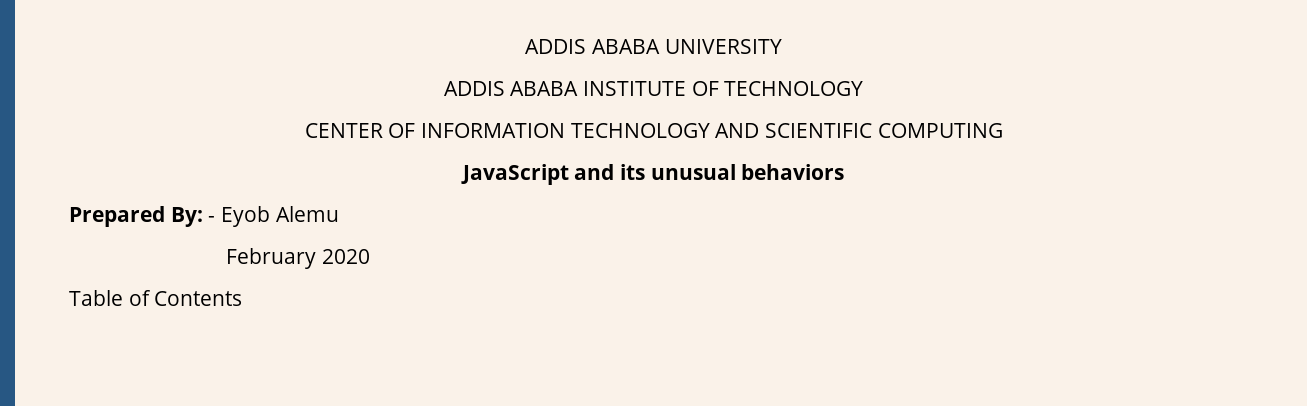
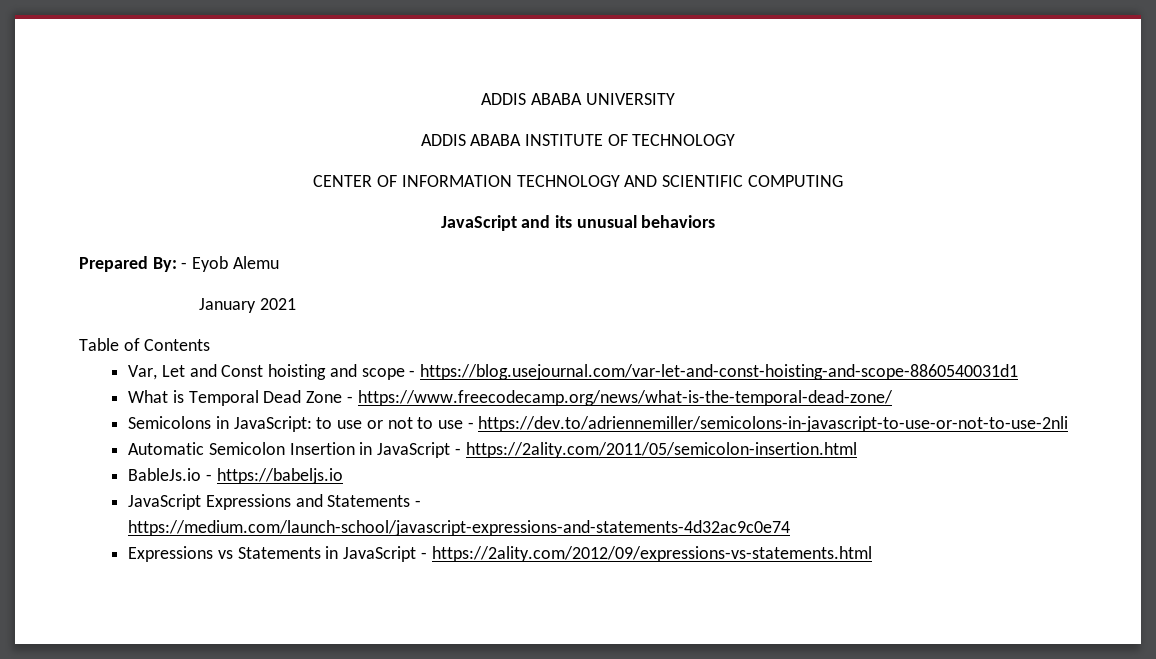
[226,248,370,269] February 2020 -> [198,298,296,313] January 2021
(243, 298) none -> [128,364,1018,380] [128,390,893,406] [128,416,1069,432] [128,442,857,458] [128,468,343,484] [128,494,422,510] [128,520,791,536] [128,546,872,562] // Var, Let and Const hoisting and scope - https://blog.usejournal.com/var-let-and-const-hoisting-and-scope-8860540031d1 // What is Temporal Dead Zone - https://www.freecodecamp.org/news/what-is-the-temporal-dead-zone/ // Semicolons in JavaScript: to use or not to use - https://dev.to/adriennemiller/semicolons-in-javascript-to-use-or-not-to-use-2nli // Automatic Semicolon Insertion in JavaScript - https://2ality.com/2011/05/semicolon-insertion.html // BableJs.io - https://babeljs.io // JavaScript Expressions and Statements - https://medium.com/launch-school/javascript-expressions-and-statements-4d32ac9c0e74 // Expressions vs Statements in JavaScript - https://2ality.com/2012/09/expressions-vs-statements.html

